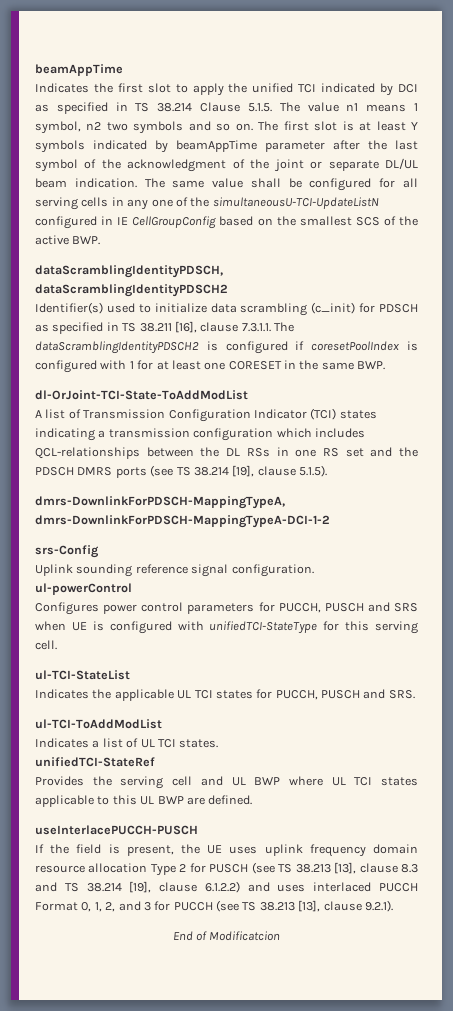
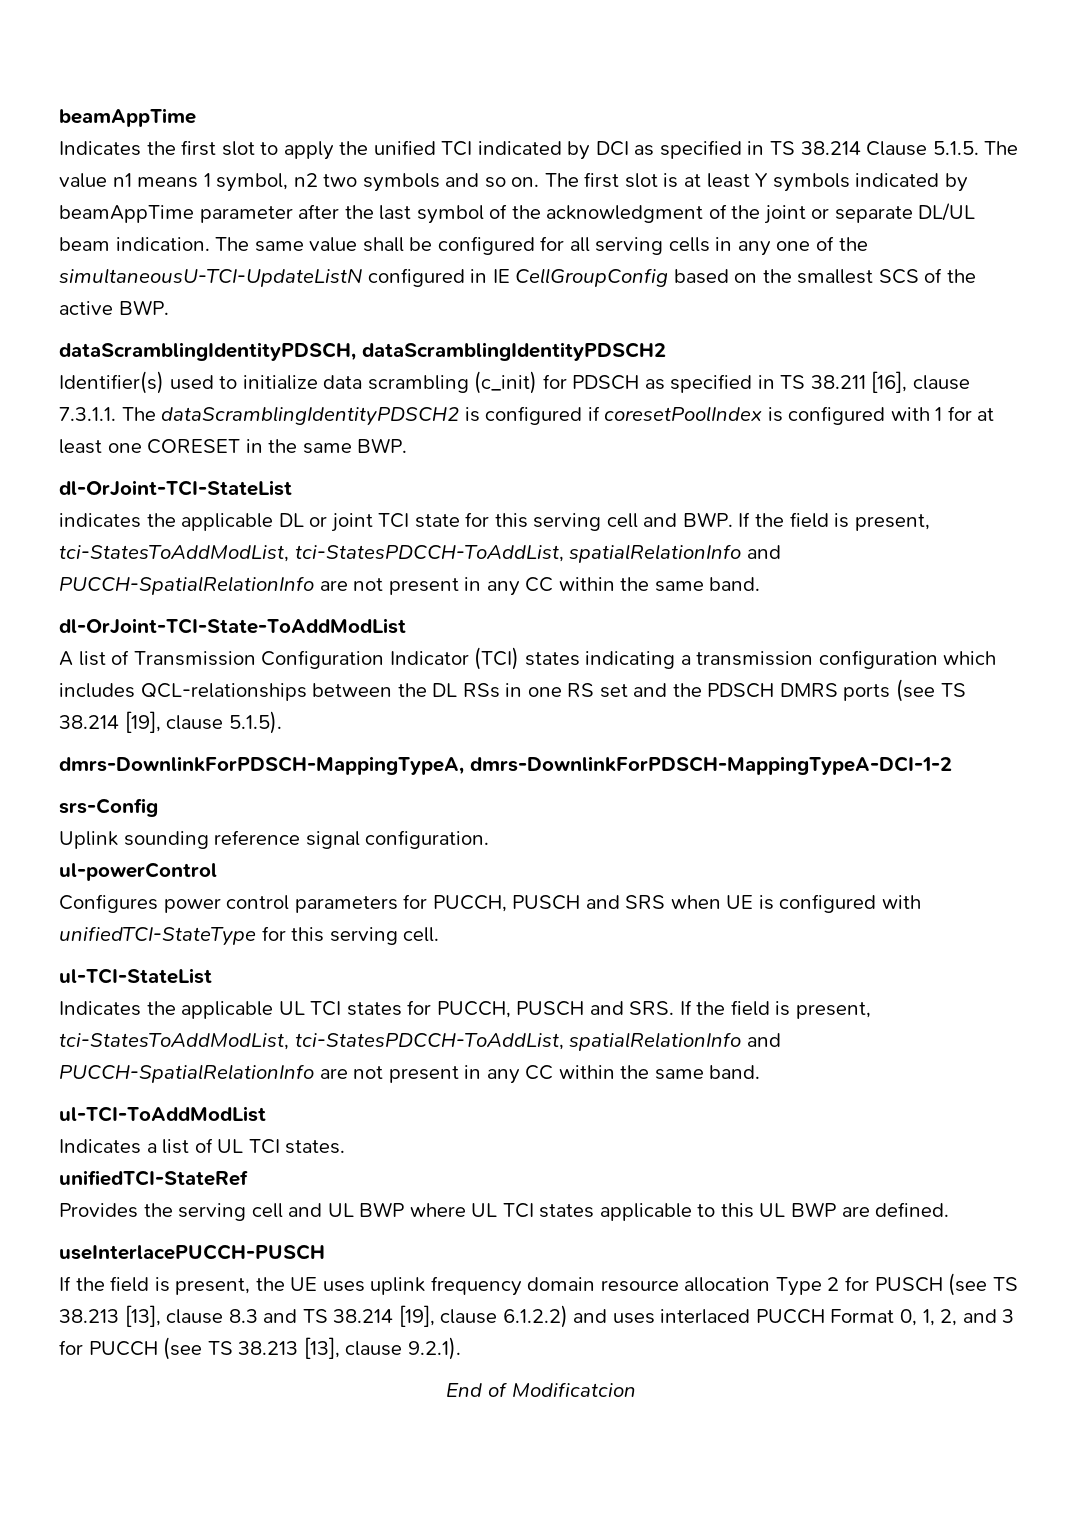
(386, 365) none -> [59,480,292,497] [59,512,930,532] [59,544,781,563] [59,576,761,596] // dl-OrJoint-TCI-StateList // indicates the applicable DL or joint TCI state for this serving cell and BWP. If the field is present, tci-StatesToAddModList, tci-StatesPDCCH-ToAddList, spatialRelationInfo and PUCCH-SpatialRelationInfo are not present in any CC within the same band.
(415, 694) none -> [679,1000,872,1019] [59,1032,781,1051] [59,1064,761,1084] If the field is present, tci-StatesToAddModList, tci-StatesPDCCH-ToAddList, spatialRelationInfo and PUCCH-SpatialRelationInfo are not present in any CC within the same band.

